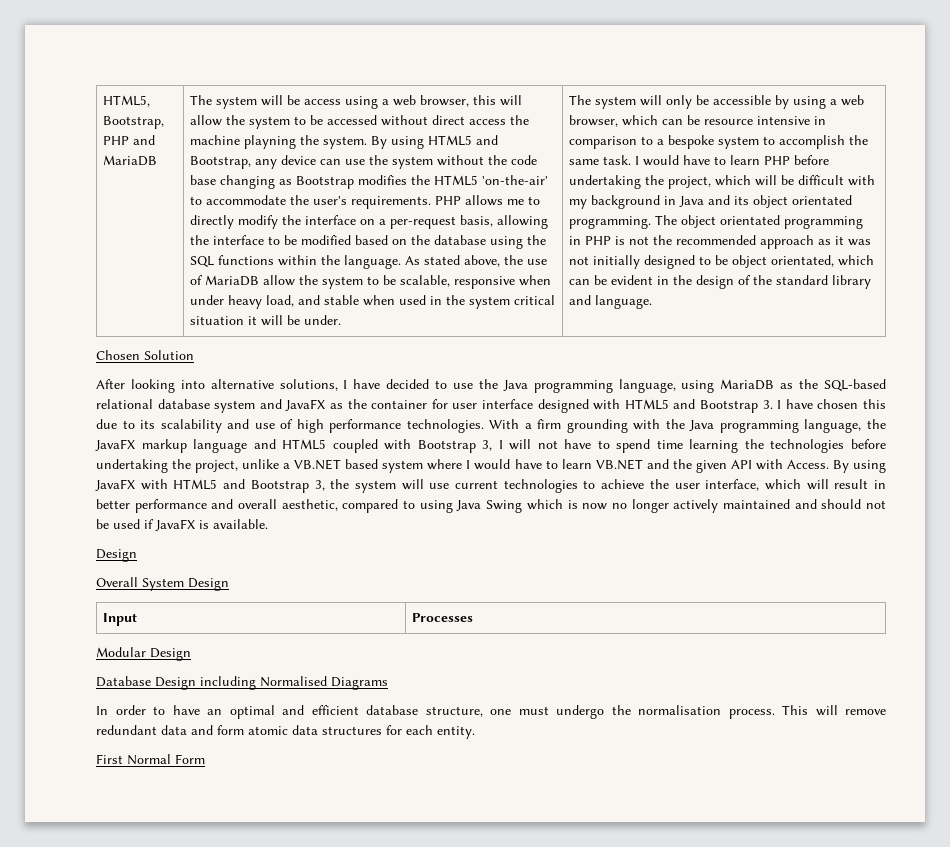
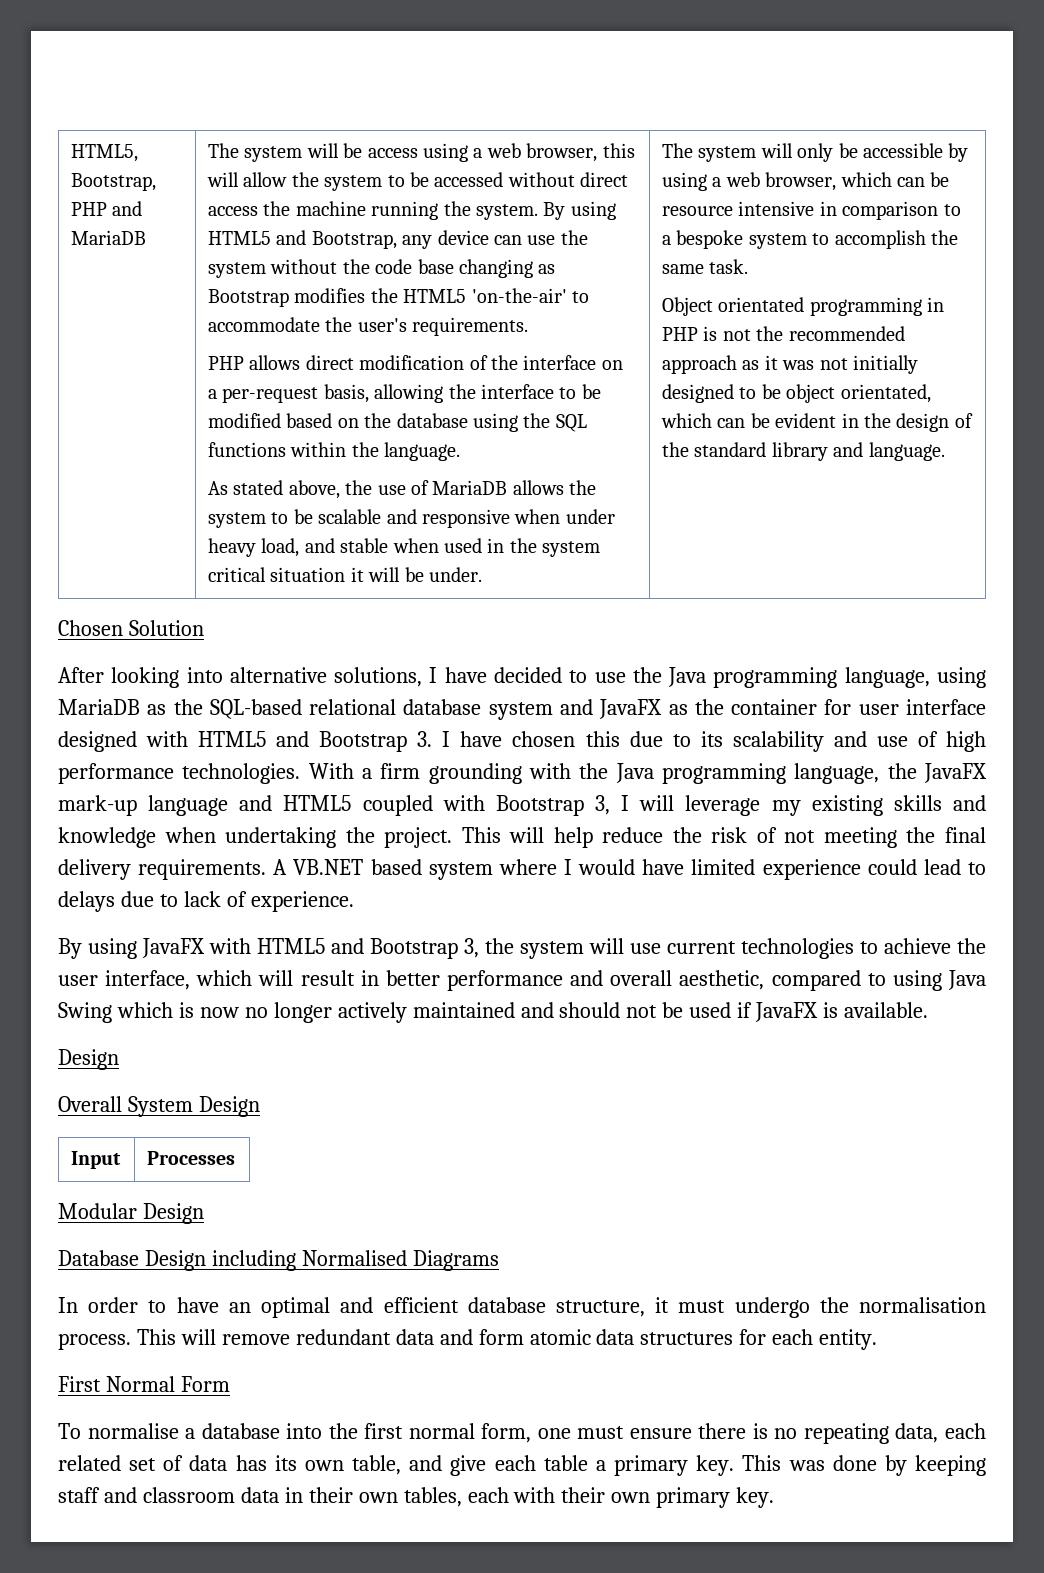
[244,135,297,149] playning -> [371,201,439,220] running
(432, 202) none -> (529, 326) //
[507,196,541,205] [190,215,279,229] me to directly modify -> [305,355,488,370] direct modification of
(402, 262) none -> (461, 451) //
[263,275,451,289] allow the system to be scalable, -> [512,480,597,495] [208,509,417,528] allows the system to be scalable and
[635,155,830,166] [569,175,876,189] [569,195,853,209] [569,215,717,229] I would have to learn PHP before undertaking the project, which will be difficult with my background in Java and its object orientated programming. The object -> [662,297,714,316] // Object
[141,439,187,453] markup -> [58,795,137,816] mark-up
[537,439,886,453] [96,459,291,473] not have to spend time learning the technologies before undertaking the project, unlike a -> [685,795,986,816] [58,827,986,848] [58,859,288,880] leverage my existing skills and knowledge when undertaking the project. This will help reduce the risk of not meeting the final delivery requirements. A
[545,459,829,473] to learn VB.NET and the given API with Access. -> [691,859,986,880] [58,891,354,912] limited experience could lead to delays due to lack of experience. //
[490,709,511,715] one -> [655,1297,670,1313] it
(205, 759) none -> [58,1423,986,1444] [58,1455,986,1476] [58,1487,775,1508] // To normalise a database into the first normal form, one must ensure there is no repeating data, each related set of data has its own table, and give each table a primary key. This was done by keeping staff and classroom data in their own tables, each with their own primary key.

